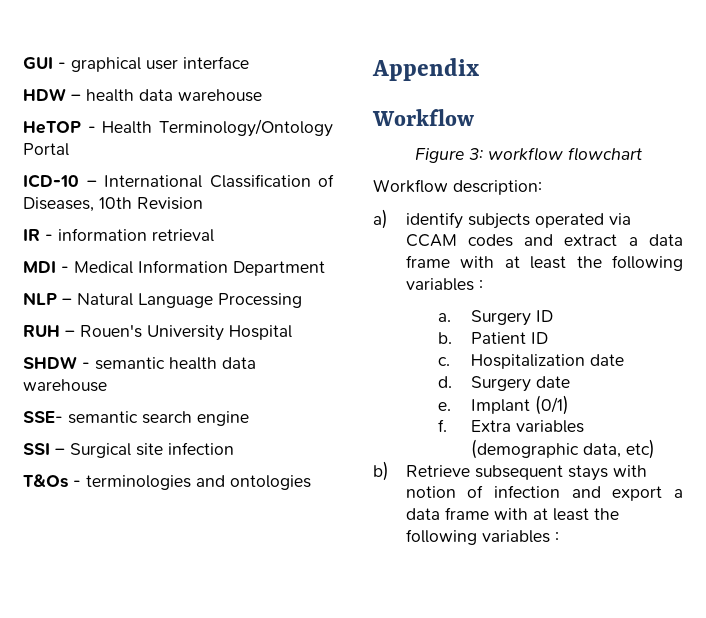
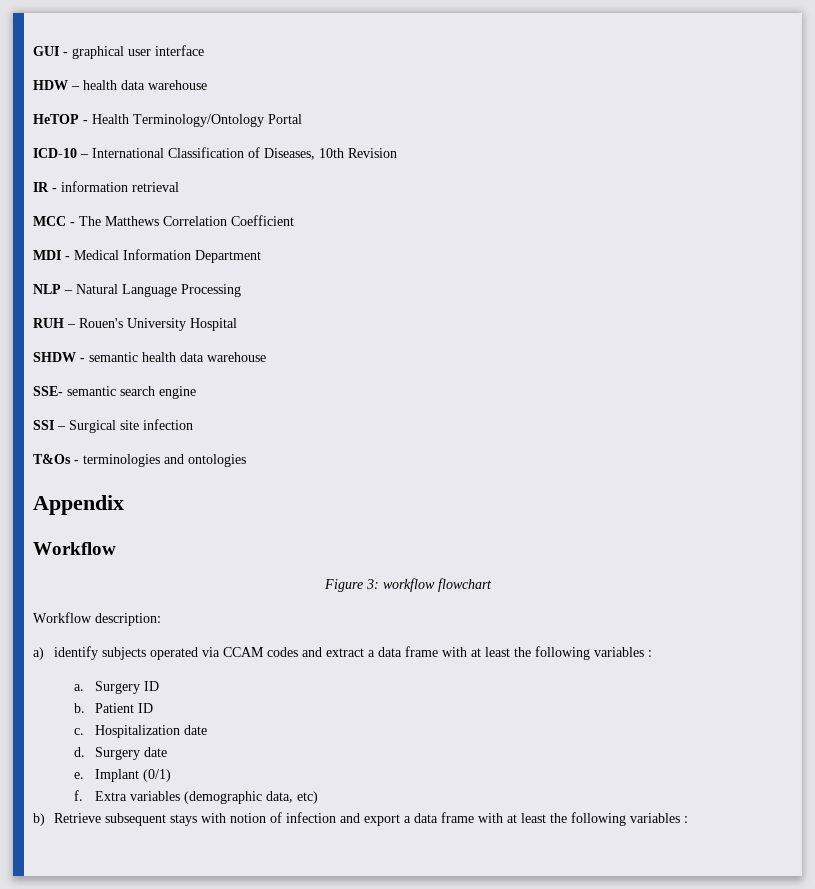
(214, 235) none -> [33,215,294,226] // MCC - The Matthews Correlation Coefficient

